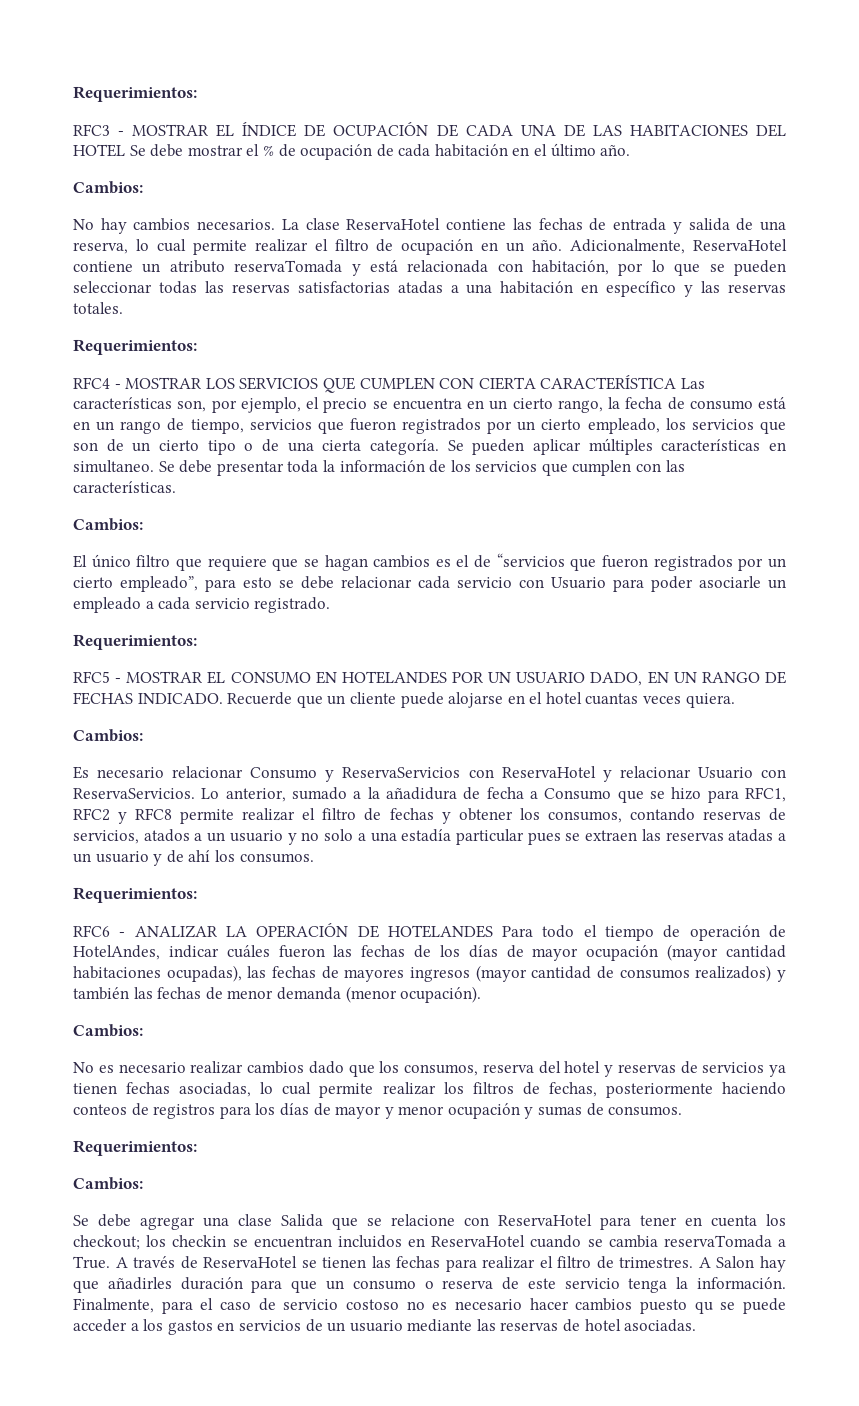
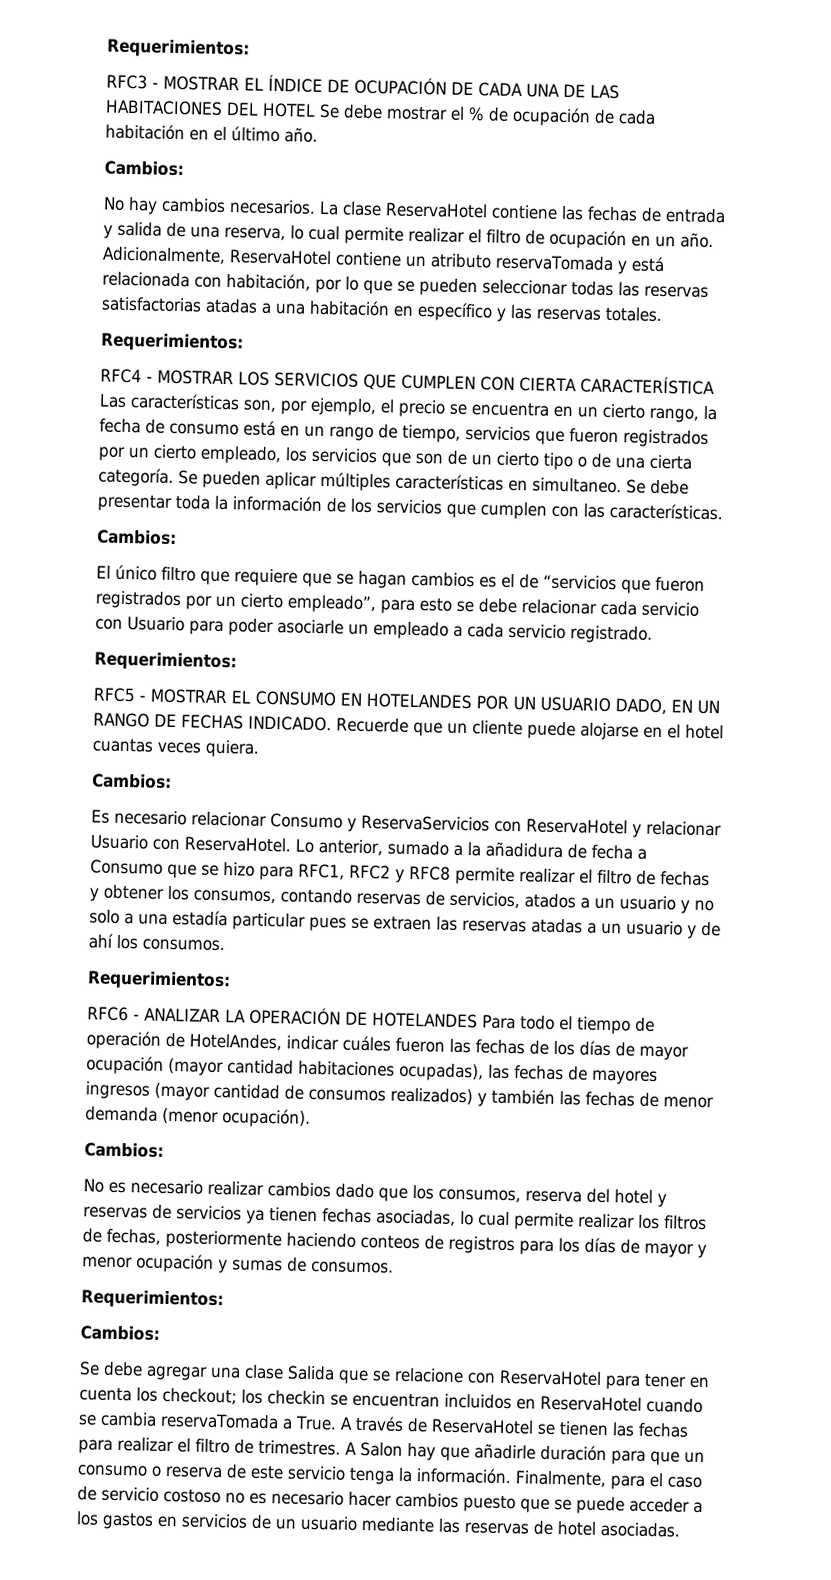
[73,788,195,799] ReservaServicios. -> [184,836,291,853] ReservaHotel.
[107,1277,172,1290] añadirles -> [474,1443,536,1460] añadirle
[694,1301,713,1314] qu -> [520,1498,550,1513] que

